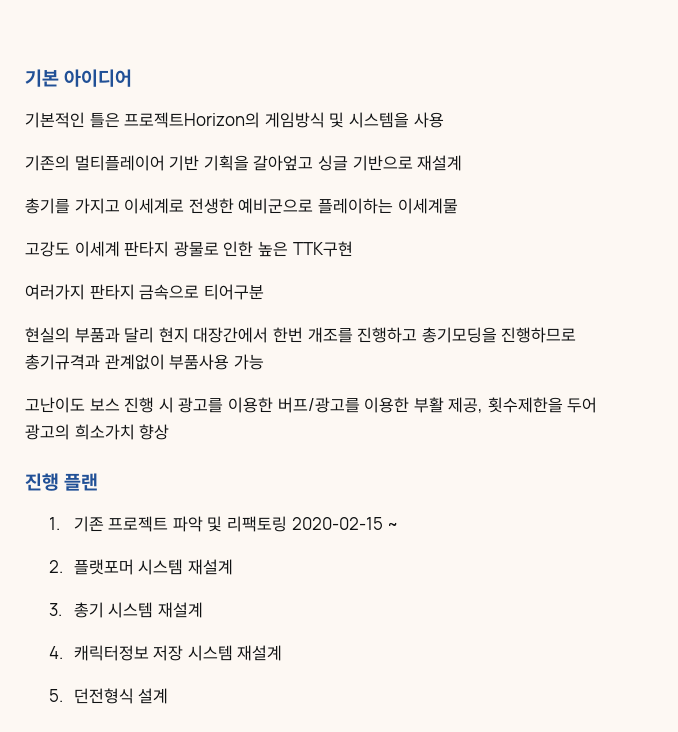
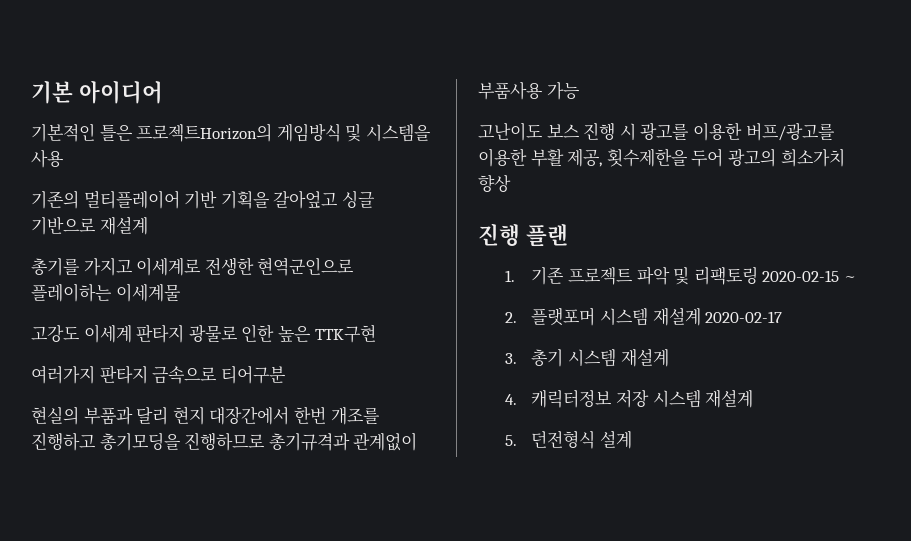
[238,198,314,214] 예비군으로 -> [257,257,355,276] 현역군인으로
(233, 567) none -> [705,311,783,323] 2020-02-17

